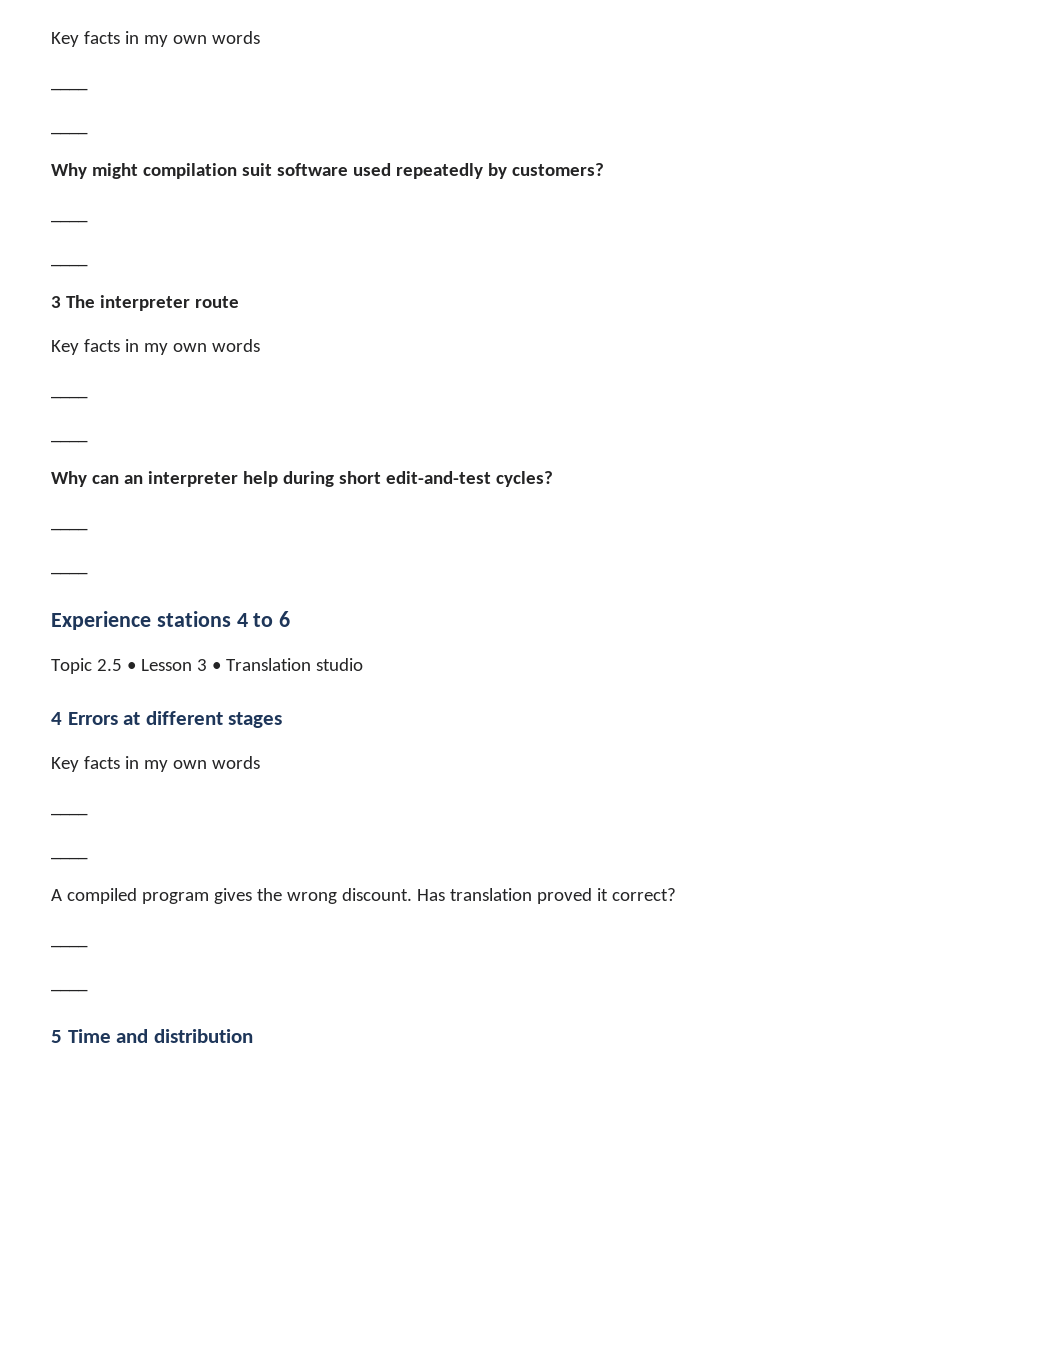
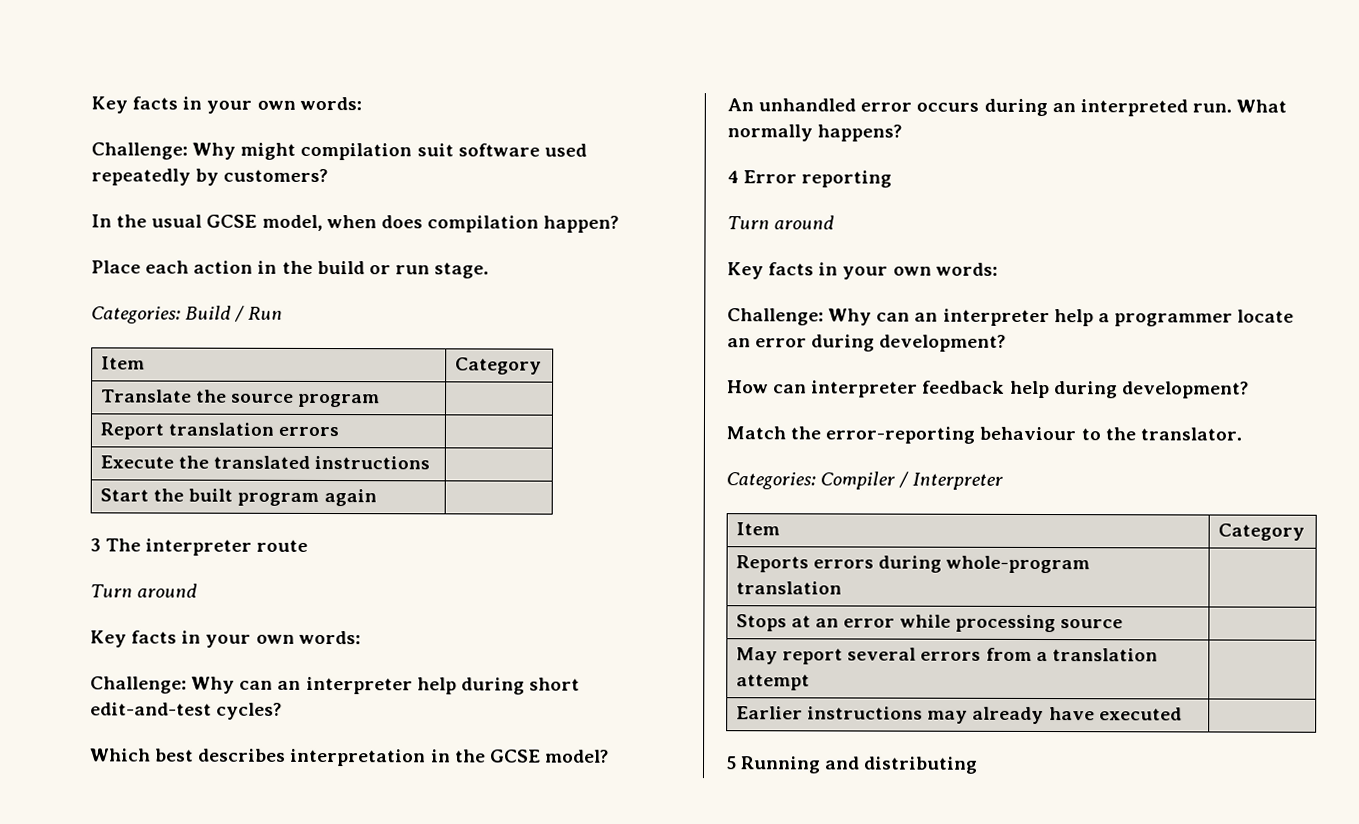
[51,31,260,47] [51,88,88,91] [51,132,88,135] Key facts in my own words // ____ // ____ // -> [91,96,362,114] [91,142,188,160] Key facts in your own words: // Challenge:
[51,220,88,223] [51,264,88,267] ____ // ____ -> [91,214,620,233] [91,260,490,279] [91,305,284,324] [100,356,145,370] [454,357,542,375] [100,389,381,408] [99,422,340,440] [99,455,431,470] [99,488,377,507] In the usual GCSE model, when does compilation happen? // Place each action in the build or run stage. // Categories: Build / Run // Item | Category // Translate the source program | // Report translation errors | // Execute the translated instructions | // Start the built program again |
[51,339,260,355] [51,396,88,399] [51,440,88,443] // Key facts in my own words // ____ // ____ // -> [90,583,198,598] [90,630,361,648] [90,676,187,694] // Turn around // Key facts in your own words: // Challenge:
[51,528,88,531] [51,572,88,575] [51,611,291,630] [51,658,363,674] [51,711,283,728] [51,756,260,772] [51,813,88,816] [51,857,88,860] [51,888,676,904] [51,945,88,948] [51,989,88,992] [51,1029,253,1043] ____ // ____ // Experience stations 4 to 6 // Topic 2.5 • Lesson 3 • Translation studio // 4 Errors at different stages // Key facts in my own words // ____ // ____ // A compiled program gives the wrong discount. Has translation proved it correct? // ____ // ____ // 5 Time and distribution -> [90,748,609,767] [727,98,1288,117] [727,124,903,142] [727,170,893,188] [727,215,835,230] [727,262,998,280] [727,308,1295,327] [727,334,1007,352] [727,380,1249,399] [726,426,1242,444] [726,471,1004,490] [735,522,780,536] [1217,523,1305,541] [735,555,1091,574] [735,581,842,595] [735,614,1123,633] [735,647,1158,665] [735,674,810,691] [735,706,1182,725] [726,756,979,774] Which best describes interpretation in the GCSE model? // An unhandled error occurs during an interpreted run. What normally happens? // 4 Error reporting // Turn around // Key facts in your own words: // Challenge: Why can an interpreter help a programmer locate an error during development? // How can interpreter feedback help during development? // Match the error-reporting behaviour to the translator. // Categories: Compiler / Interpreter // Item | Category // Reports errors during whole-program translation | // Stops at an error while processing source | // May report several errors from a translation attempt | // Earlier instructions may already have executed | // 5 Running and distributing

